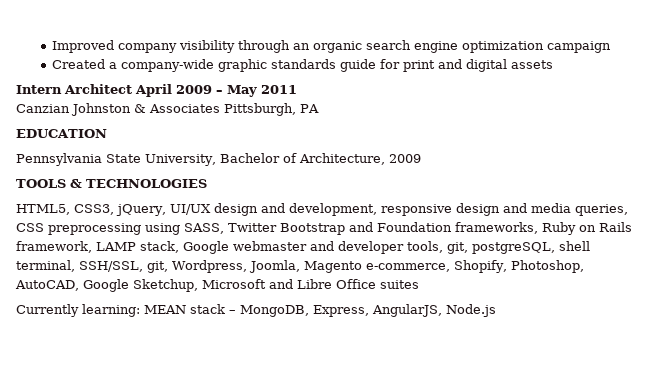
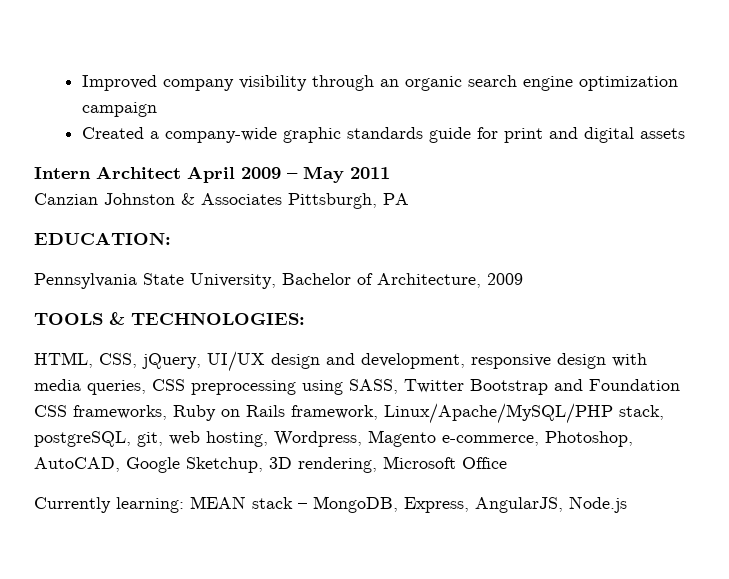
[16,129,107,138] EDUCATION -> [34,232,171,245] EDUCATION:
[86,179,207,188] [16,204,114,215] TECHNOLOGIES // HTML5, CSS3, -> [131,312,305,325] [34,352,137,368] TECHNOLOGIES: // HTML, CSS,
[502,203,527,213] and -> [612,353,647,367] with
(452, 227) none -> [34,405,67,417] CSS
[96,241,590,254] [16,260,300,273] LAMP stack, Google webmaster and developer tools, git, postgreSQL, shell terminal, SSH/SSL, git, Wordpress, Joomla, -> [384,403,664,424] [34,431,362,447] Linux/Apache/MySQL/PHP stack, postgreSQL, git, web hosting, Wordpress,
[454,260,507,273] Shopify, -> (539, 440) none
[202,279,332,289] Microsoft and Libre -> [269,456,456,473] 3D rendering, Microsoft
[380,280,419,289] suites -> (507, 463) none

